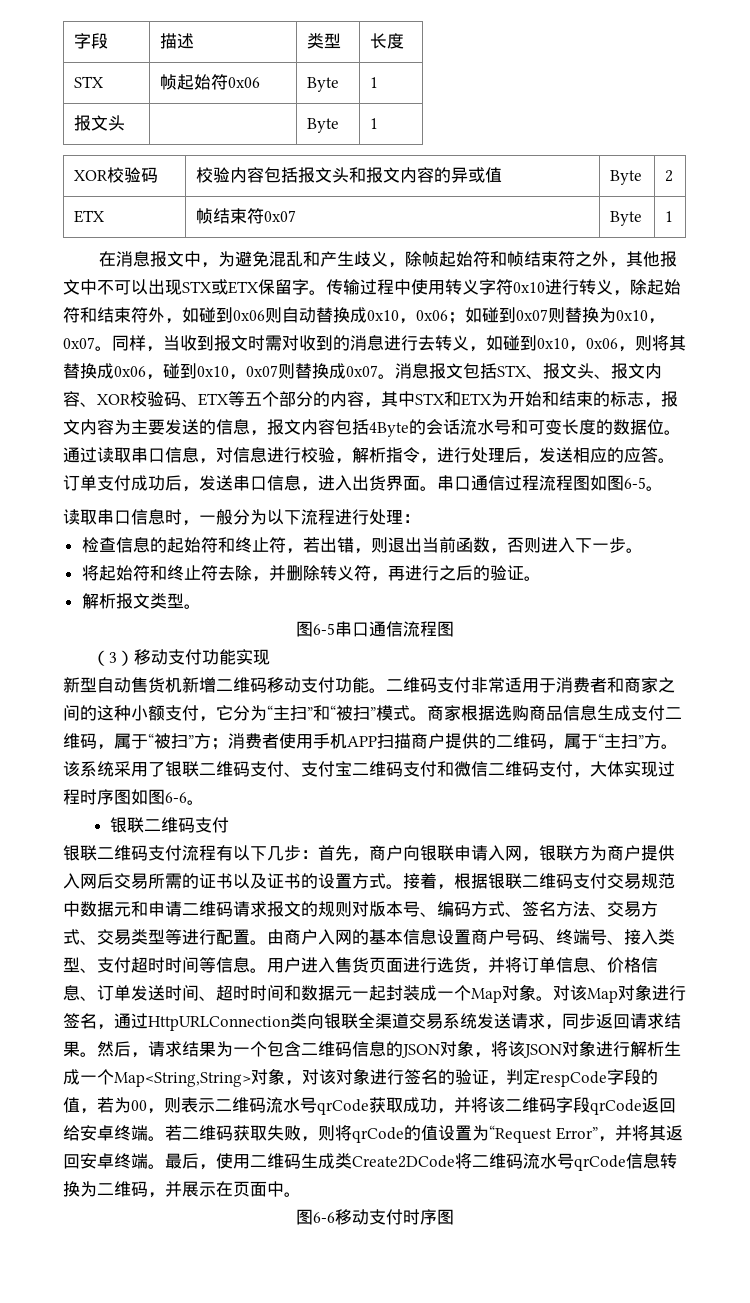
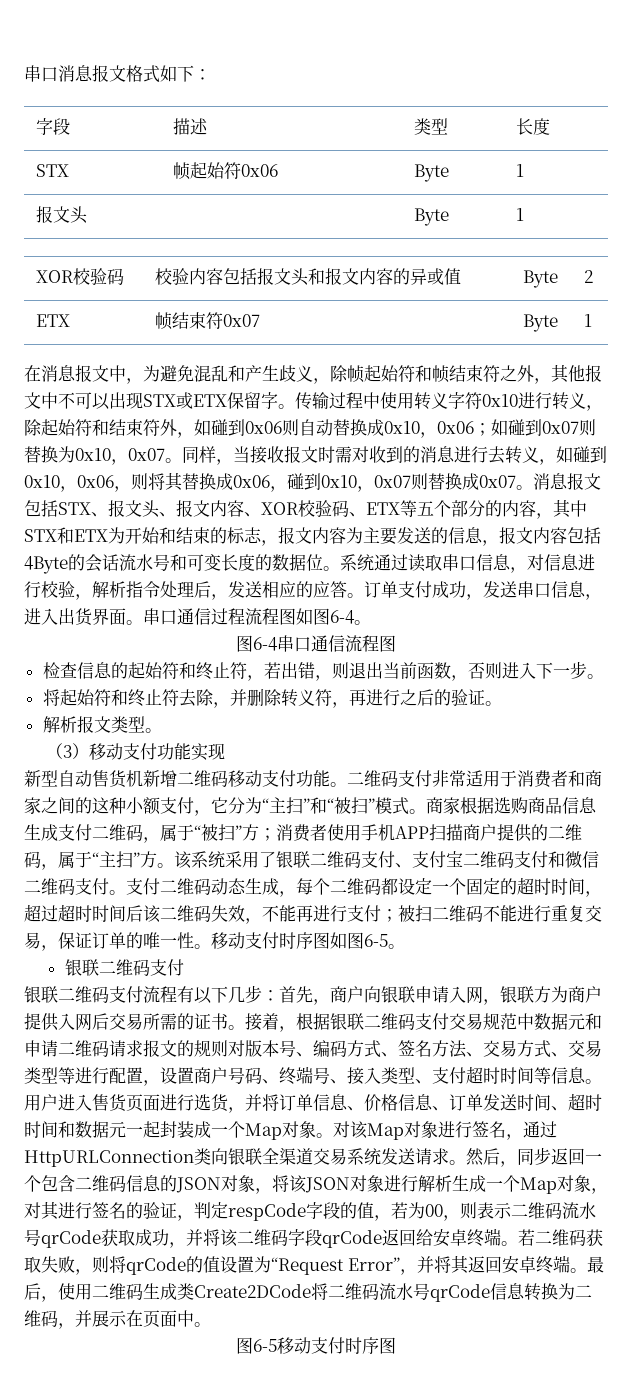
(74, 41) none -> [24,65,211,83] 串口消息报文格式如下： //
[180,335,214,351] 收到 -> [250,446,284,464] 接收
(681, 432) none -> [340,554,374,571] 系统
[420,447,471,464] ，进行 -> (160, 589) none
[165,475,182,491] 后 -> (466, 589) none
[624,477,663,491] [63,509,420,526] 6-5。 // 读取串口信息时，一般分为以下流程进行处理： -> [330,610,371,625] [236,635,396,652] 6-4。 // 图6-4串口通信流程图
[296,621,454,637] // 图6-5串口通信流程图 -> (162, 730) none
[573,761,675,778] [63,789,80,805] ，大体实现过程 -> [109,877,602,897] [24,904,602,924] [24,932,279,951] 。支付二维码动态生成，每个二维码都设定一个固定的超时时间，超过超时时间后该二维码失效，不能再进行支付；被扫二维码不能进行重复交易，保证订单的唯一性。移动支付
[165,792,187,803] 6-6 -> [364,934,388,947] 6-5
[233,873,386,889] 以及证书的设置方式 -> (228, 1021) none
[250,929,437,945] 。由商户入网的基本信息 -> [143,1080,160,1086] ，
(545, 1021) none -> [449,1148,500,1166] 。然后
[630,1013,681,1029] [63,1041,233,1058] 请求结果。然后，请求结果为 -> (585, 1156) none
[114,1072,251,1087] Map<String,String> -> [520,1177,557,1194] Map
[319,1068,370,1085] 该对象 -> [41,1201,59,1220] 其
[313,1212,335,1223] 6-6 -> [253,1339,277,1352] 6-5

